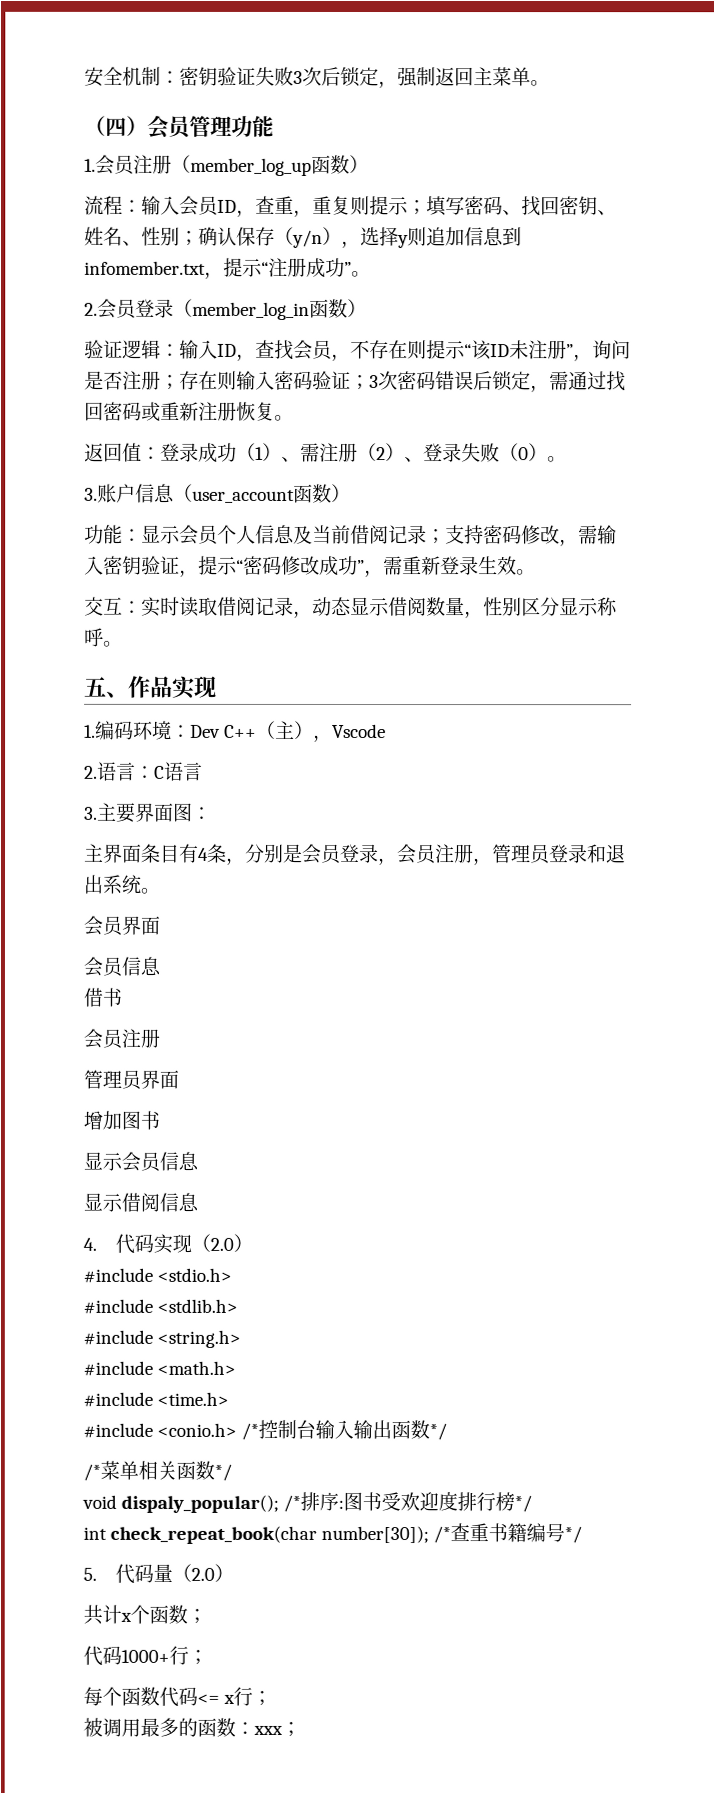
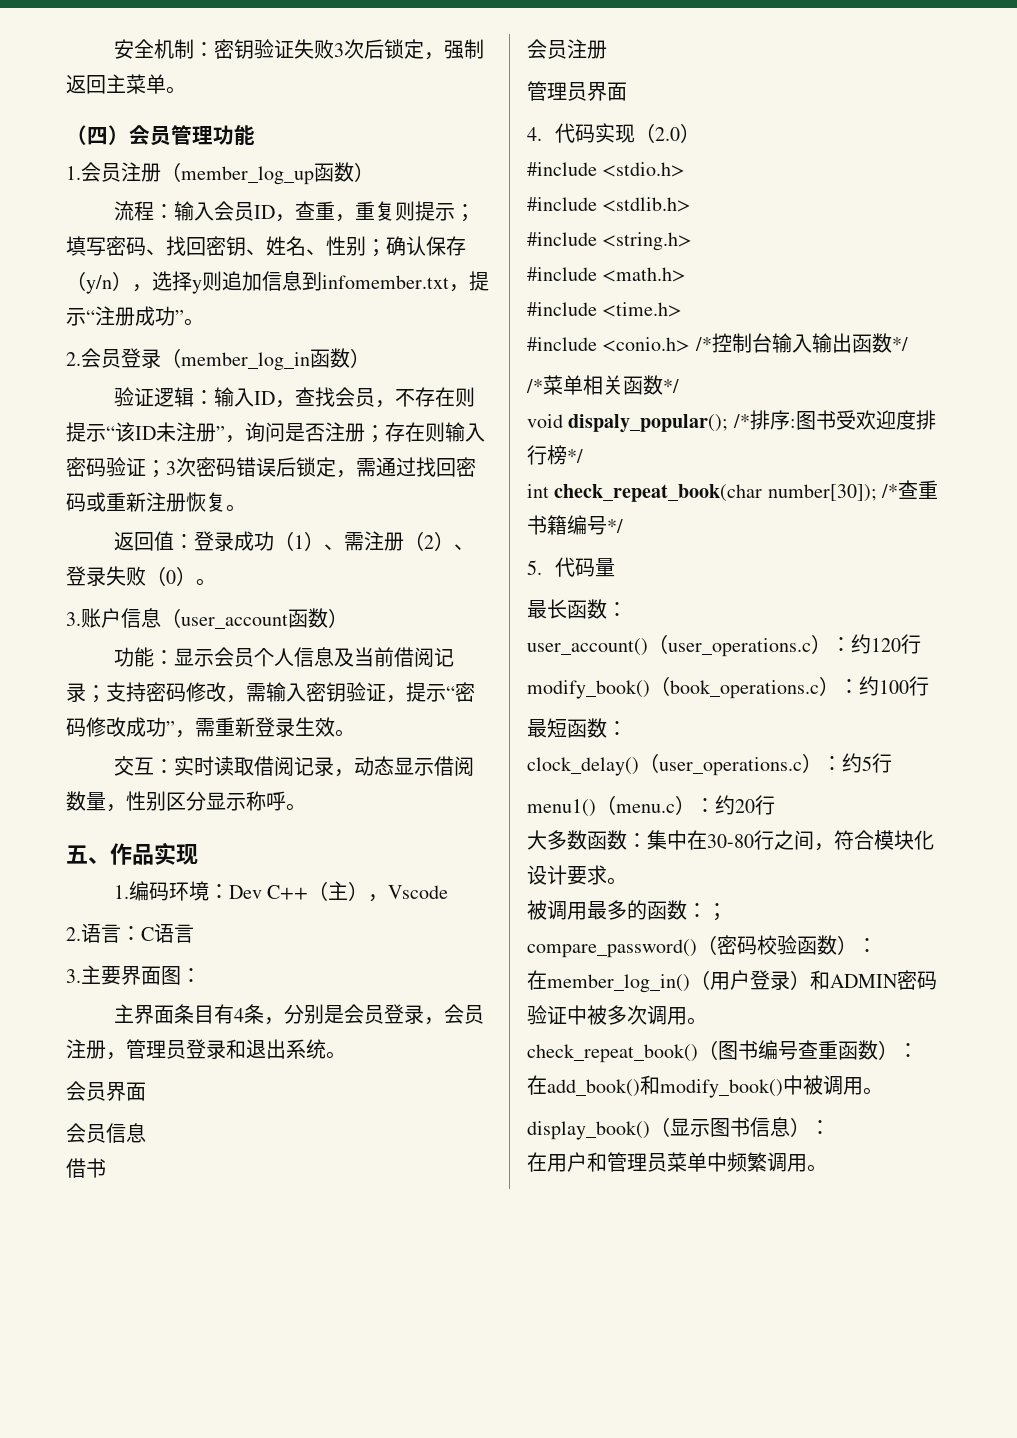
[83,1110,160,1130] [83,1151,199,1172] [83,1192,199,1212] // 增加图书 // 显示会员信息 // 显示借阅信息 -> (627, 91) none
[172,1563,235,1582] [83,1604,207,1625] [83,1645,208,1666] [83,1686,273,1707] （2.0） // 共计x个函数； // 代码1000+行； // 每个函数代码<= x行； -> [527,599,627,619] [527,634,921,657] [527,676,929,699] [527,718,627,738] [527,753,892,776] [527,795,775,817] [527,830,934,851] [527,865,627,885] // 最长函数： // user_account()（user_operations.c）：约120行 // modify_book()（book_operations.c）：约100行 // 最短函数： // clock_delay()（user_operations.c）：约5行 // menu1()（menu.c）：约20行 // 大多数函数：集中在30-80行之间，符合模块化设计要求。
[253,1721,301,1737] xxx； -> [707,903,727,921] [527,935,877,958] [527,970,937,993] [527,1005,707,1025] [527,1040,918,1063] [527,1075,883,1098] [527,1117,830,1140] [527,1152,827,1172] ； // compare_password()（密码校验函数）： // 在member_log_in()（用户登录）和ADMIN密码验证中被多次调用。 // check_repeat_book()（图书编号查重函数）： // 在add_book()和modify_book()中被调用。 // display_book()（显示图书信息）： // 在用户和管理员菜单中频繁调用。

